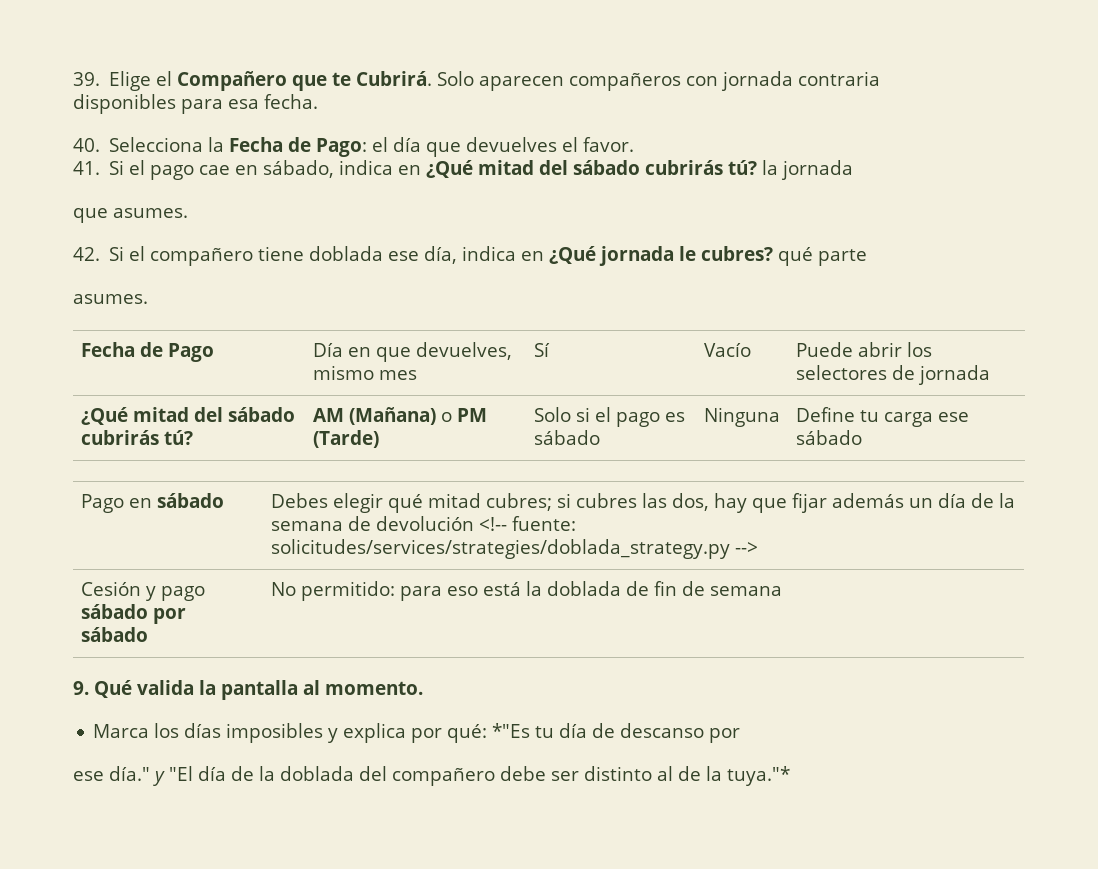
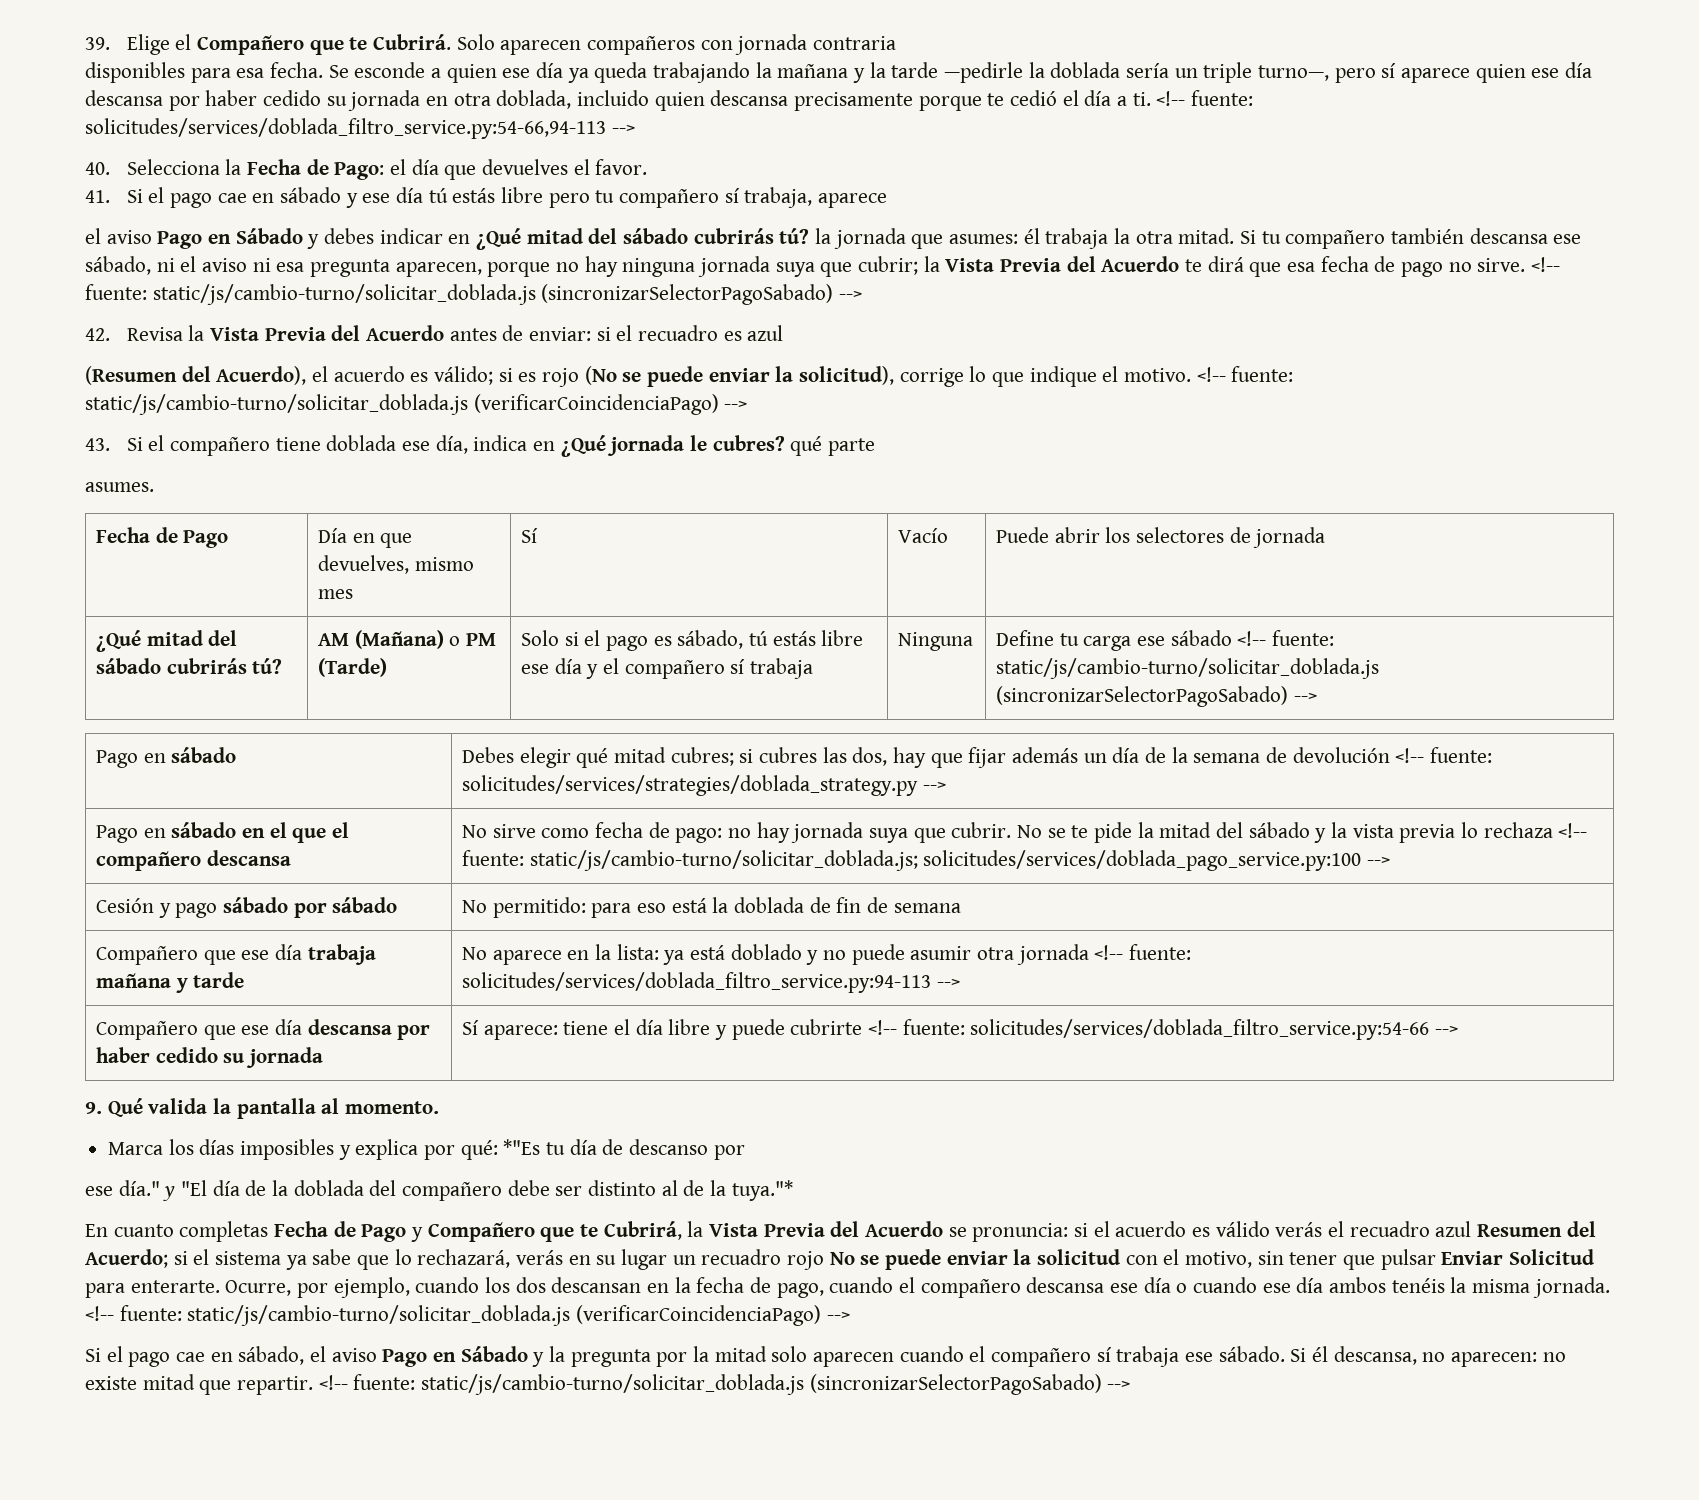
(318, 101) none -> [328,62,1593,83] [85,90,1254,111] [85,118,635,139] Se esconde a quien ese día ya queda trabajando la mañana y la tarde —pedirle la doblada sería un triple turno—, pero sí aparece quien ese día descansa por haber cedido su jornada en otra doblada, incluido quien descansa precisamente porque te cedió el día a ti. <!-- fuente: solicitudes/services/doblada_filtro_service.py:54-66,94-113 -->
[263,160,394,178] sábado, indica -> [280,187,888,208] [85,228,443,249] sábado y ese día tú estás libre pero tu compañero sí trabaja, aparece // el aviso Pago en Sábado y debes indicar
[73,208,188,223] [73,247,100,261] // que asumes. // 42. -> [911,228,1582,249] [85,256,1561,277] [85,284,863,305] [85,325,784,341] [85,366,1294,387] [85,394,748,415] [85,438,110,451] que asumes: él trabaja la otra mitad. Si tu compañero también descansa ese sábado, ni el aviso ni esa pregunta aparecen, porque no hay ninguna jornada suya que cubrir; la Vista Previa del Acuerdo te dirá que esa fecha de pago no sirve. <!-- fuente: static/js/cambio-turno/solicitar_doblada.js (sincronizarSelectorPagoSabado) --> // 42. Revisa la Vista Previa del Acuerdo antes de enviar: si el recuadro es azul // (Resumen del Acuerdo), el acuerdo es válido; si es rojo (No se puede enviar la solicitud), corrige lo que indique el motivo. <!-- fuente: static/js/cambio-turno/solicitar_doblada.js (verificarCoincidenciaPago) --> // 43.
[533,430,600,445] sábado -> [677,630,864,649] [520,658,813,679] sábado, tú estás libre ese día y el compañero sí trabaja
(862, 437) none -> [1237,630,1334,646] [995,658,1379,679] [995,686,1317,707] <!-- fuente: static/js/cambio-turno/solicitar_doblada.js (sincronizarSelectorPagoSabado) -->
(758, 548) none -> [95,822,349,843] [95,850,291,871] [461,822,1588,843] [461,850,1390,871] // Pago en sábado en el que el compañero descansa | No sirve como fecha de pago: no hay jornada suya que cubrir. No se te pide la mitad del sábado y la vista previa lo rechaza <!-- fuente: static/js/cambio-turno/solicitar_doblada.js; solicitudes/services/doblada_pago_service.py:100 -->
(782, 591) none -> [95,944,376,965] [95,972,245,993] [461,944,1191,965] [461,972,960,993] [95,1019,431,1040] [95,1047,323,1068] [461,1019,1458,1040] // Compañero que ese día trabaja mañana y tarde | No aparece en la lista: ya está doblado y no puede asumir otra jornada <!-- fuente: solicitudes/services/doblada_filtro_service.py:94-113 --> // Compañero que ese día descansa por haber cedido su jornada | Sí aparece: tiene el día libre y puede cubrirte <!-- fuente: solicitudes/services/doblada_filtro_service.py:54-66 -->
(790, 776) none -> [85,1221,1596,1242] [85,1249,1595,1270] [85,1277,1610,1298] [85,1305,850,1326] [85,1346,1566,1367] [85,1374,1131,1395] // En cuanto completas Fecha de Pago y Compañero que te Cubrirá, la Vista Previa del Acuerdo se pronuncia: si el acuerdo es válido verás el recuadro azul Resumen del Acuerdo; si el sistema ya sabe que lo rechazará, verás en su lugar un recuadro rojo No se puede enviar la solicitud con el motivo, sin tener que pulsar Enviar Solicitud para enterarte. Ocurre, por ejemplo, cuando los dos descansan en la fecha de pago, cuando el compañero descansa ese día o cuando ese día ambos tenéis la misma jornada. <!-- fuente: static/js/cambio-turno/solicitar_doblada.js (verificarCoincidenciaPago) --> // Si el pago cae en sábado, el aviso Pago en Sábado y la pregunta por la mitad solo aparecen cuando el compañero sí trabaja ese sábado. Si él descansa, no aparecen: no existe mitad que repartir. <!-- fuente: static/js/cambio-turno/solicitar_doblada.js (sincronizarSelectorPagoSabado) -->

